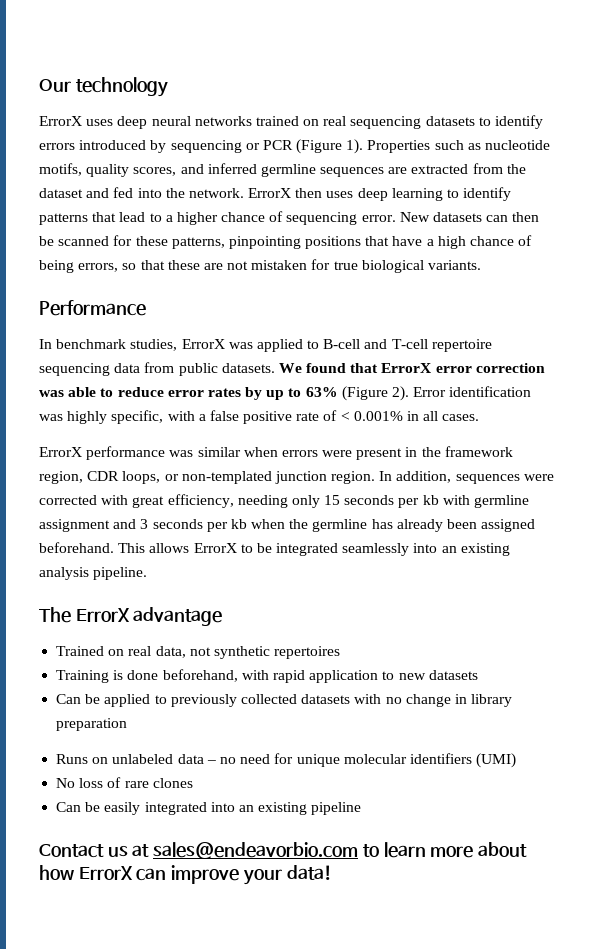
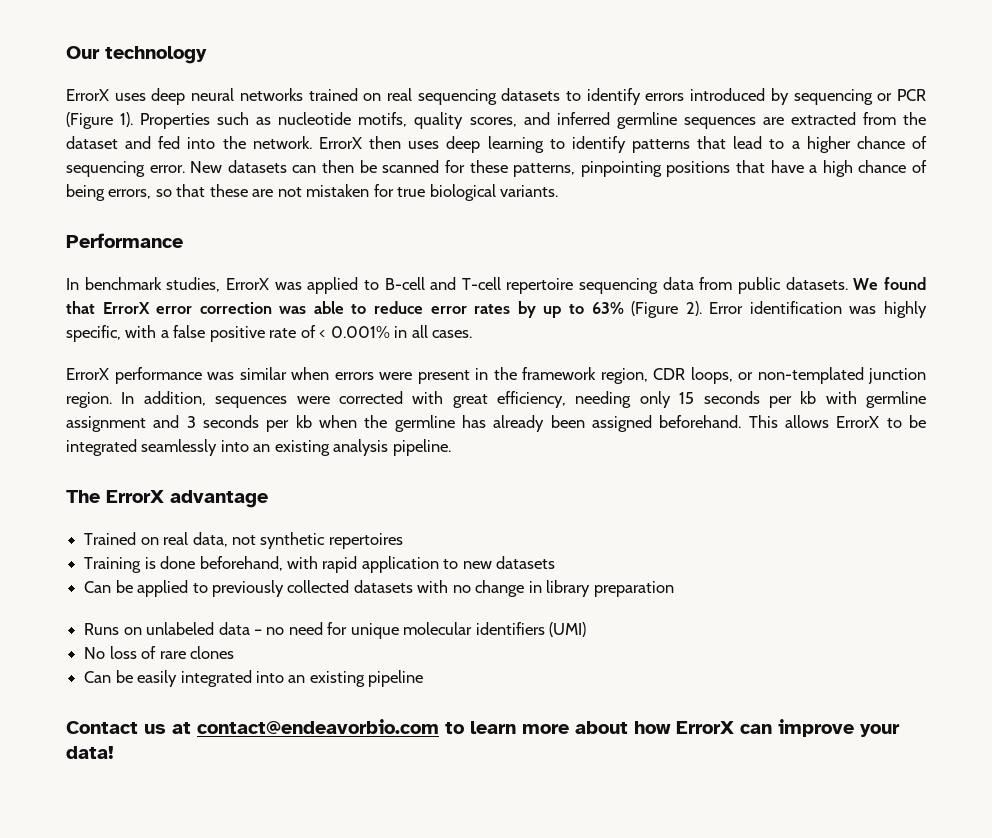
[153,842,359,859] sales@endeavorbio.com -> [197,719,439,734] contact@endeavorbio.com

